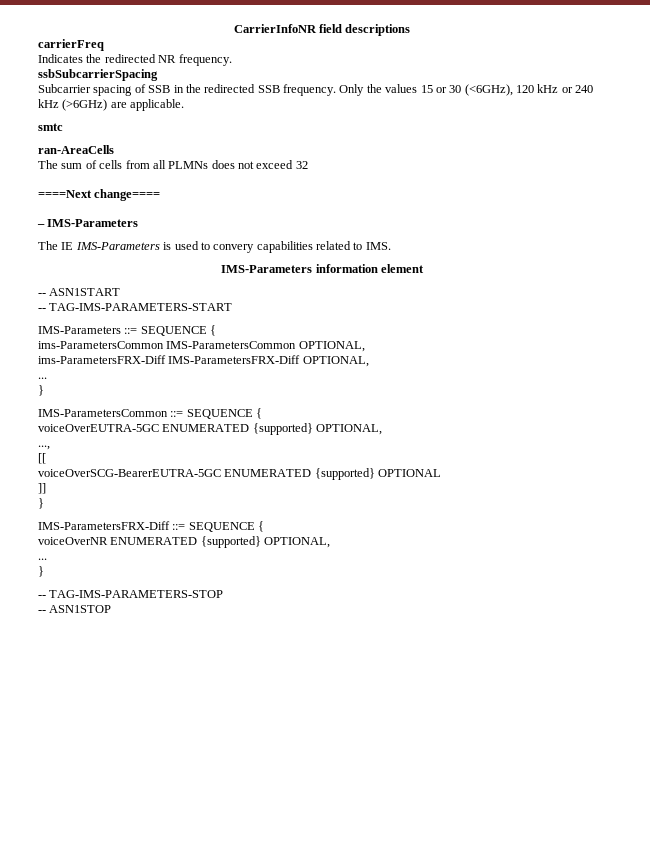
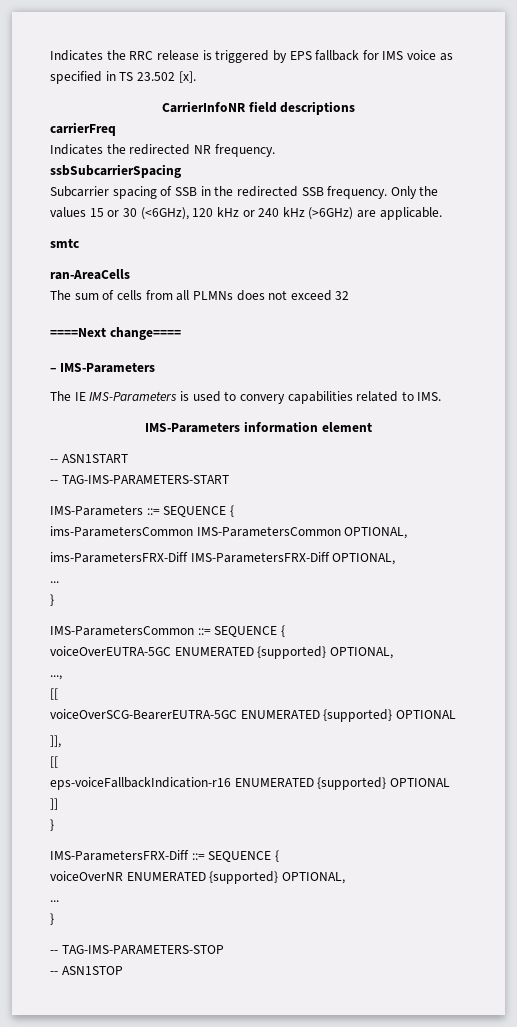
(233, 28) none -> [50,50,453,63] [50,71,196,84] Indicates the RRC release is triggered by EPS fallback for IMS voice as specified in TS 23.502 [x]. //
(442, 473) none -> [50,735,61,748] [50,756,58,768] [50,777,450,790] // ]], // [[ // eps-voiceFallbackIndication-r16 ENUMERATED {supported} OPTIONAL

